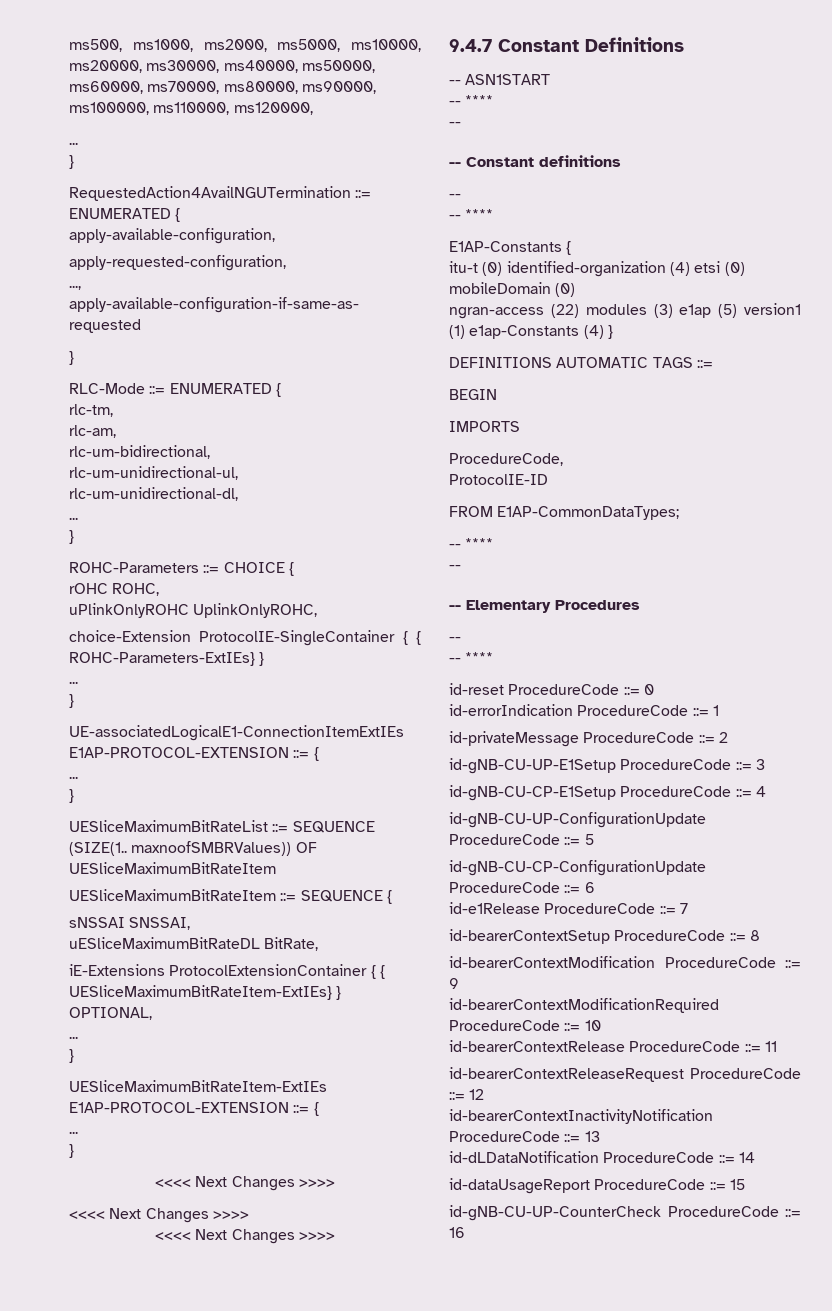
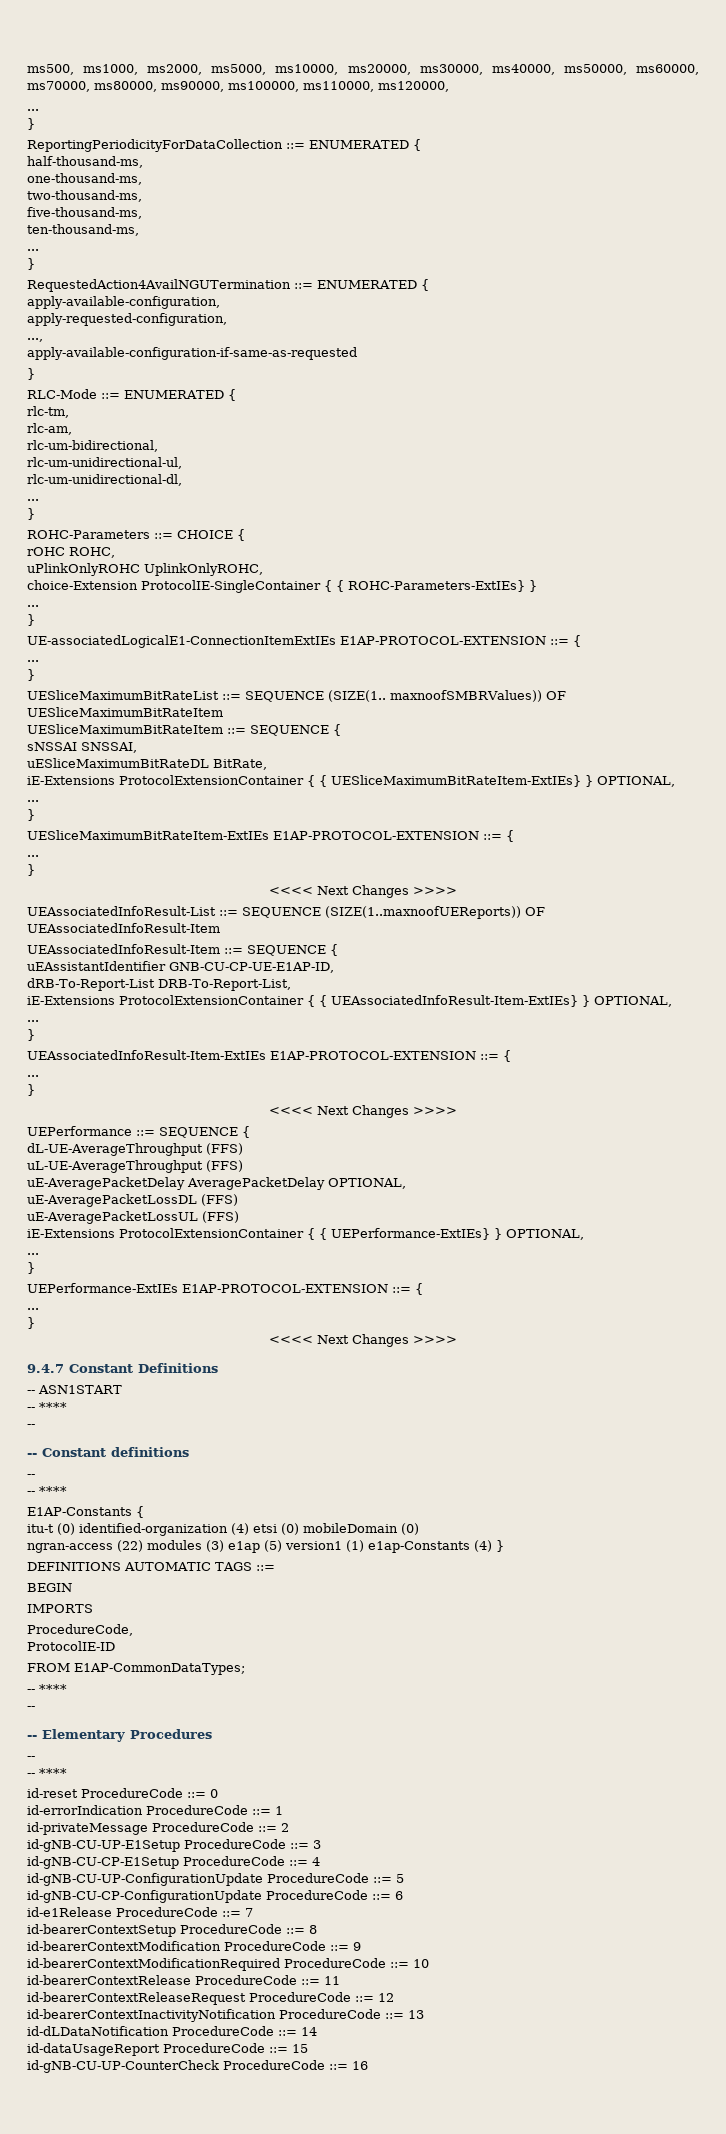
(74, 162) none -> [27,139,421,152] [27,156,143,168] [27,173,142,185] [27,190,142,202] [27,207,142,219] [27,224,139,236] [27,249,39,251] [27,258,35,270] // ReportingPeriodicityForDataCollection ::= ENUMERATED { // half-thousand-ms, // one-thousand-ms, // two-thousand-ms, // five-thousand-ms, // ten-thousand-ms, // ... // }
[69,1208,249,1223] <<<< Next Changes >>>> -> [27,906,545,919] [27,923,220,933] [27,944,338,956] [27,961,334,973] [27,978,291,991] [27,995,672,1007] [27,1020,39,1022] [27,1029,35,1041] [27,1050,511,1062] [27,1075,39,1077] [27,1084,35,1096] [269,1105,457,1118] [27,1126,250,1138] [27,1143,243,1156] [27,1160,243,1173] [27,1177,406,1190] [27,1194,238,1207] [27,1211,239,1224] [27,1228,584,1240] [27,1253,39,1255] [27,1262,35,1274] [27,1283,423,1295] [27,1308,39,1310] [27,1317,35,1329] UEAssociatedInfoResult-List ::= SEQUENCE (SIZE(1..maxnoofUEReports)) OF UEAssociatedInfoResult-Item // UEAssociatedInfoResult-Item ::= SEQUENCE { // uEAssistantIdentifier GNB-CU-CP-UE-E1AP-ID, // dRB-To-Report-List DRB-To-Report-List, // iE-Extensions ProtocolExtensionContainer { { UEAssociatedInfoResult-Item-ExtIEs} } OPTIONAL, // ... // } // UEAssociatedInfoResult-Item-ExtIEs E1AP-PROTOCOL-EXTENSION ::= { // ... // } // <<<< Next Changes >>>> // UEPerformance ::= SEQUENCE { // dL-UE-AverageThroughput (FFS) // uL-UE-AverageThroughput (FFS) // uE-AveragePacketDelay AveragePacketDelay OPTIONAL, // uE-AveragePacketLossDL (FFS) // uE-AveragePacketLossUL (FFS) // iE-Extensions ProtocolExtensionContainer { { UEPerformance-ExtIEs} } OPTIONAL, // ... // } // UEPerformance-ExtIEs E1AP-PROTOCOL-EXTENSION ::= { // ... // }

